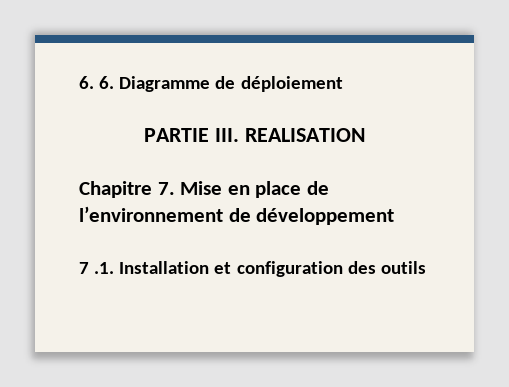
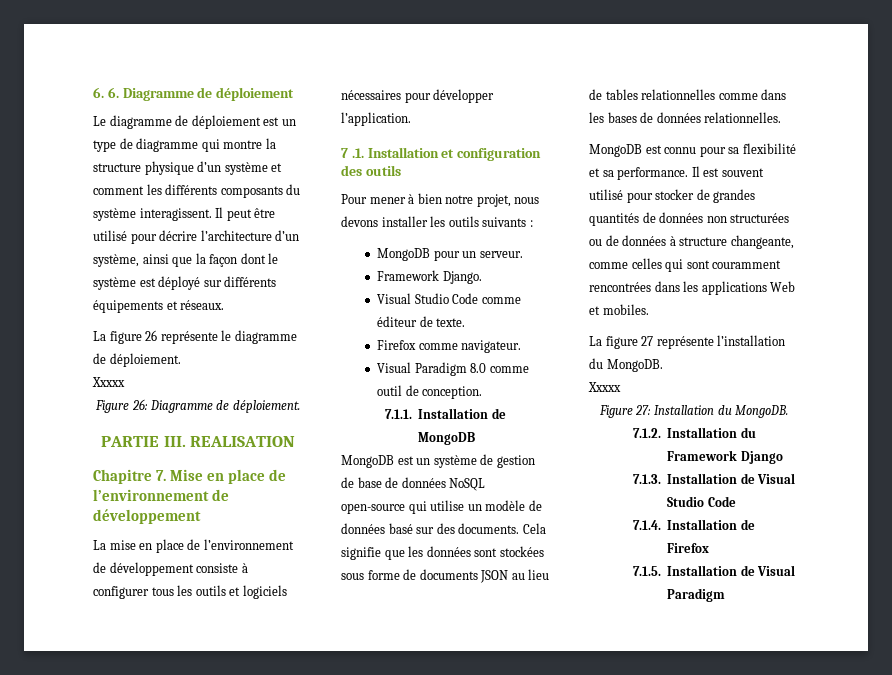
(343, 84) none -> [93,115,296,129] [93,138,276,152] [93,161,283,175] [93,184,301,198] [93,207,276,221] [93,230,300,244] [93,253,279,267] [93,276,277,290] [93,300,225,313] [93,330,297,344] [93,353,181,367] [92,377,125,387] [95,399,300,413] // Le diagramme de déploiement est un type de diagramme qui montre la structure physique d’un système et comment les différents composants du système interagissent. Il peut être utilisé pour décrire l’architecture d’un système, ainsi que la façon dont le système est déployé sur différents équipements et réseaux. // La figure 26 représente le diagramme de déploiement. // Xxxxx // Figure 26: Diagramme de déploiement.
(395, 216) none -> [93,539,294,553] [93,562,248,576] [93,585,287,599] [341,89,495,103] [341,112,411,126] // La mise en place de l’environnement de développement consiste à configurer tous les outils et logiciels nécessaires pour développer l’application.
(426, 267) none -> [341,193,540,207] [341,216,533,227] [377,248,523,261] [377,270,482,284] [377,293,521,304] [377,316,466,327] [377,340,522,353] [377,362,529,376] [377,385,483,399] [384,408,506,419] [418,432,476,445] [341,454,535,468] [341,477,486,491] [341,500,542,514] [341,523,546,534] [341,546,544,560] [341,569,550,583] [589,89,787,100] [589,112,782,123] [589,143,796,157] [589,166,764,180] [589,189,756,203] [589,212,790,226] [589,235,794,249] [589,258,782,272] [589,281,796,295] [589,304,649,315] [589,335,786,349] [589,358,663,372] [588,382,621,392] [598,405,789,418] [632,427,756,438] [667,450,783,464] [632,473,796,484] [667,496,736,507] [632,519,755,530] [667,543,710,553] [632,565,796,576] [667,588,726,602] // Pour mener à bien notre projet, nous devons installer les outils suivants : // MongoDB pour un serveur. // Framework Django. // Visual Studio Code comme éditeur de texte. // Firefox comme navigateur. // Visual Paradigm 8.0 comme outil de conception. // 7.1.1. Installation de MongoDB // MongoDB est un système de gestion de base de données NoSQL open-source qui utilise un modèle de données basé sur des documents. Cela signifie que les données sont stockées sous forme de documents JSON au lieu de tables relationnelles comme dans les bases de données relationnelles. // MongoDB est connu pour sa flexibilité et sa performance. Il est souvent utilisé pour stocker de grandes quantités de données non structurées ou de données à structure changeante, comme celles qui sont couramment rencontrées dans les applications Web et mobiles. // La figure 27 représente l’installation du MongoDB. // Xxxxx // Figure 27: Installation du MongoDB. // 7.1.2. Installation du Framework Django // 7.1.3. Installation de Visual Studio Code // 7.1.4. Installation de Firefox // 7.1.5. Installation de Visual Paradigm

